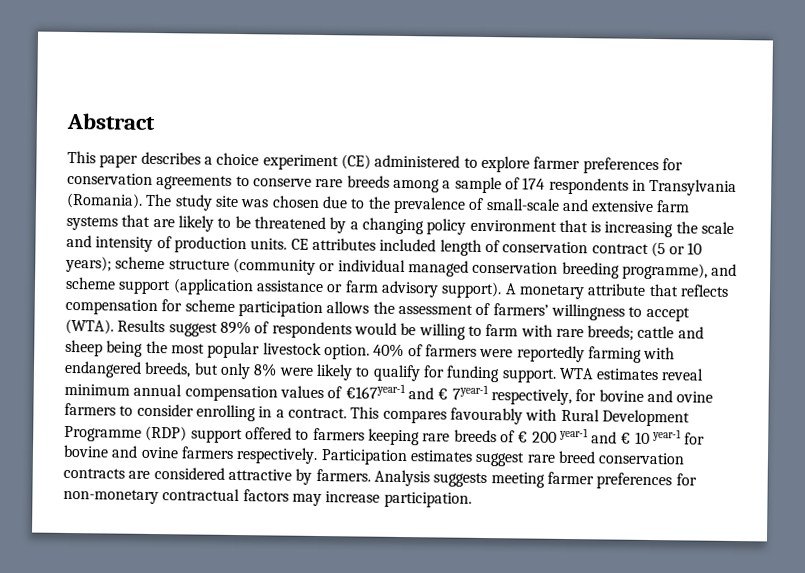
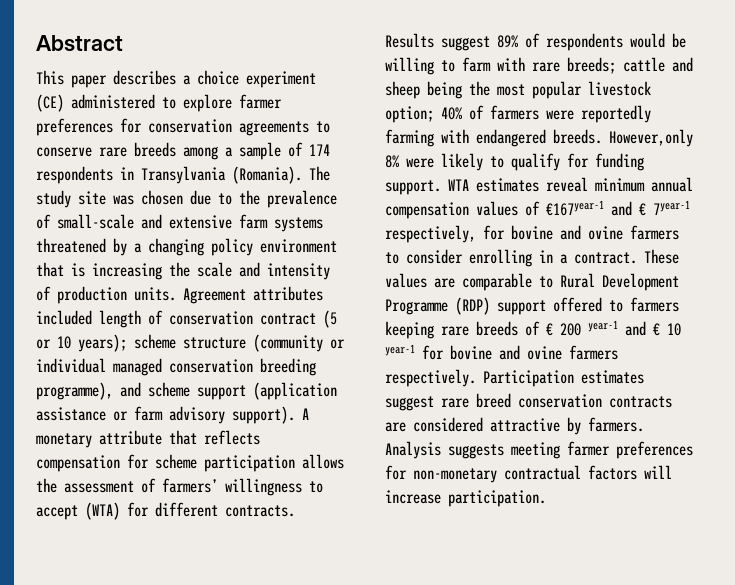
[121,214,251,232] that are likely to be -> (323, 224) none
[290,238,309,250] CE -> [183,288,246,304] Agreement
[65,318,114,335] (WTA). -> [85,502,295,520] (WTA) for different contracts.
[323,344,370,360] option. -> [385,106,434,123] option;
[144,361,251,380] breeds, but only -> [553,129,693,147] breeds. However,only
[350,406,558,425] This compares favourably with -> [644,249,679,264] [385,273,553,291] These values are comparable to
[291,493,322,507] may -> [644,465,672,479] will

